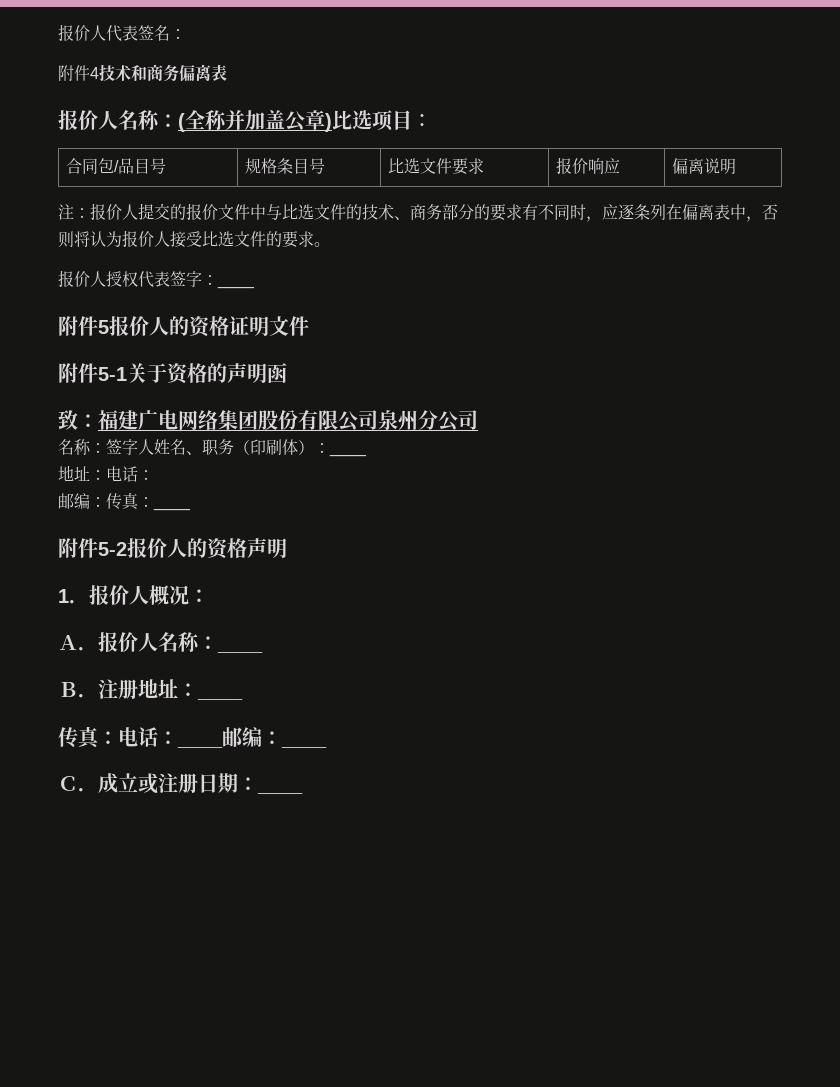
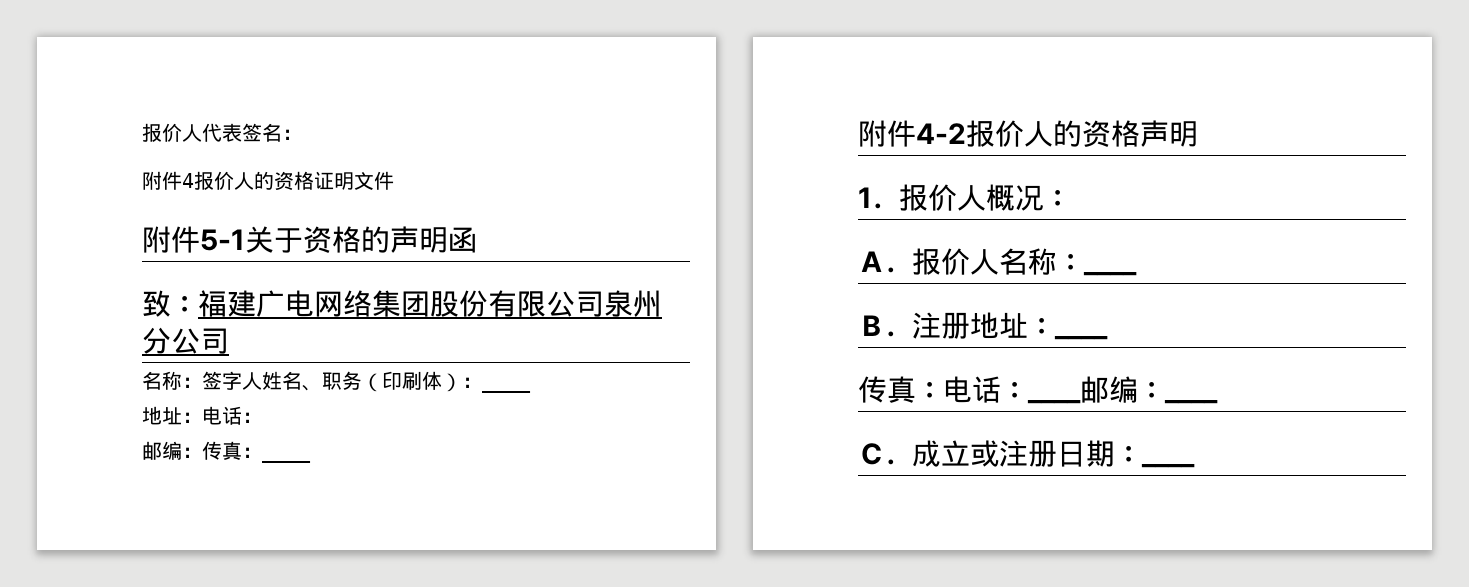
[99,64,227,82] [58,110,432,132] [65,158,166,174] [244,158,325,174] [387,158,484,175] [555,157,620,174] [671,158,736,175] [58,203,778,222] [58,230,330,248] [58,270,218,288] [217,285,255,289] [58,316,109,336] 技术和商务偏离表 // 报价人名称：(全称并加盖公章)比选项目∶ // 合同包/品目号 | 规格条目号 | 比选文件要求 | 报价响应 | 偏离说明 // 注：报价人提交的报价文件中与比选文件的技术、商务部分的要求有不同时，应逐条列在偏离表中，否则将认为报价人接受比选文件的要求。 // 报价人授权代表签字：____ // 附件5 -> (194, 180) none
[98,542,127,556] 5-2 -> [916,123,966,144] 4-2

